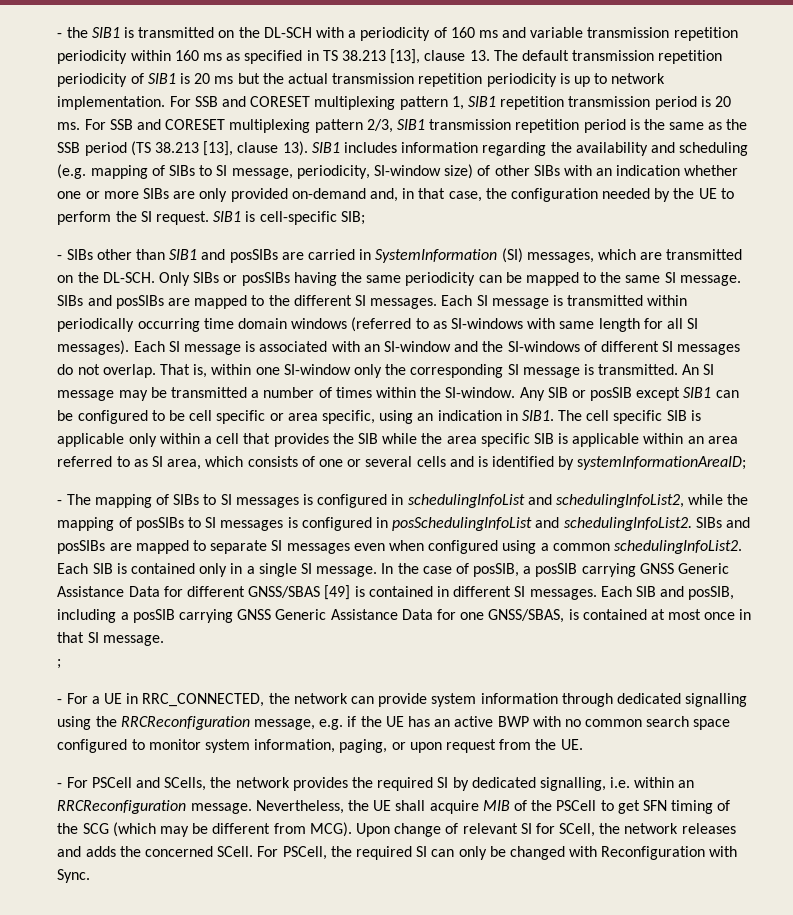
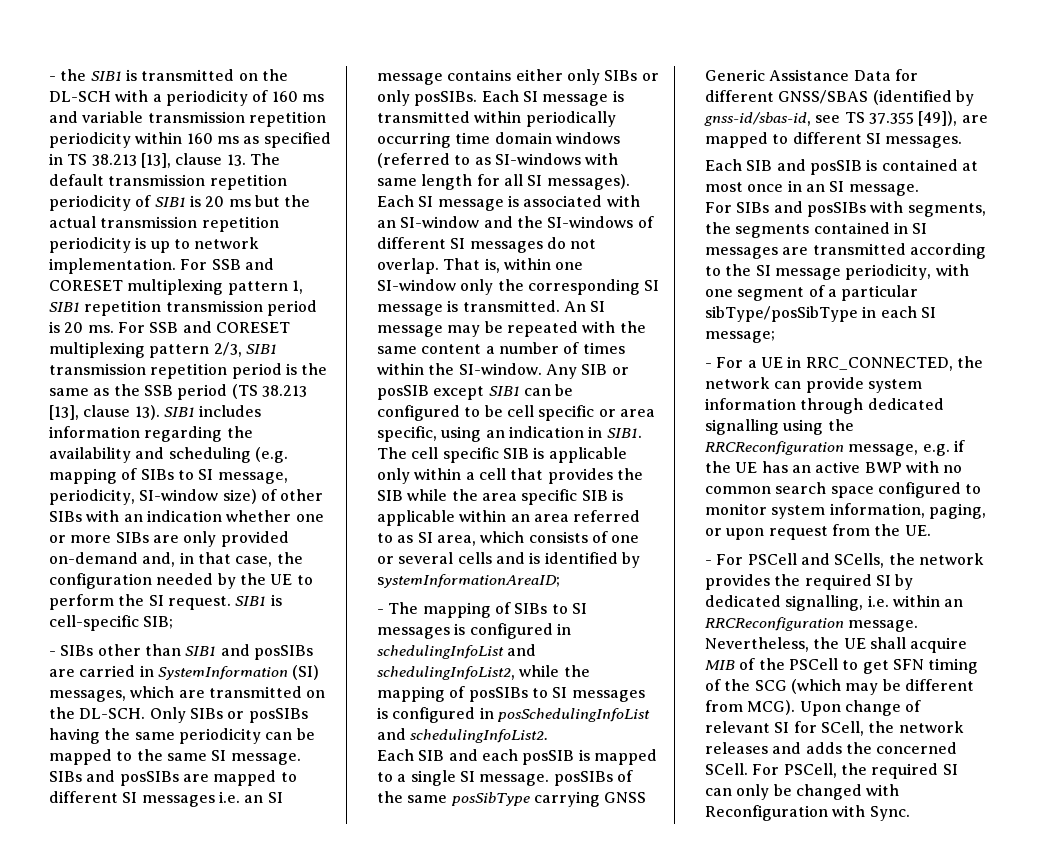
[268,295,438,309] the different SI messages. -> [49,791,283,807] [377,69,659,85] [377,90,478,106] different SI messages i.e. an SI message contains either only SIBs or only posSIBs.
[171,387,248,398] transmitted -> [507,321,646,337] [377,344,482,354] repeated with the same content
[695,517,750,528] [57,540,742,554] [57,563,578,577] SIBs and posSIBs are mapped to separate SI messages even when configured using a common schedulingInfoList2. Each SIB is contained only in a single SI message. In the case of posSIB, a posSIB -> [377,749,658,765] [377,770,634,786] [377,791,530,806] // Each SIB and each posSIB is mapped to a single SI message. posSIBs of the same posSibType
[324,585,735,600] [57,609,565,623] [49] is contained in different SI messages. Each SIB and posSIB, including a posSIB carrying GNSS Generic Assistance Data for one GNSS/SBAS, -> [872,90,975,106] [704,111,988,126] [705,132,963,148] [705,159,863,175] (identified by gnss-id/sbas-id, see TS 37.355 [49]), are mapped to different SI messages. // Each SIB and posSIB
[57,632,85,643] that -> [806,184,826,192] an
[57,659,62,669] ; -> [705,201,986,217] [705,222,928,238] [705,243,987,259] [705,264,969,280] [705,285,919,301] [705,306,937,322] [705,331,776,343] For SIBs and posSIBs with segments, the segments contained in SI messages are transmitted according to the SI message periodicity, with one segment of a particular sibType/posSibType in each SI message;

